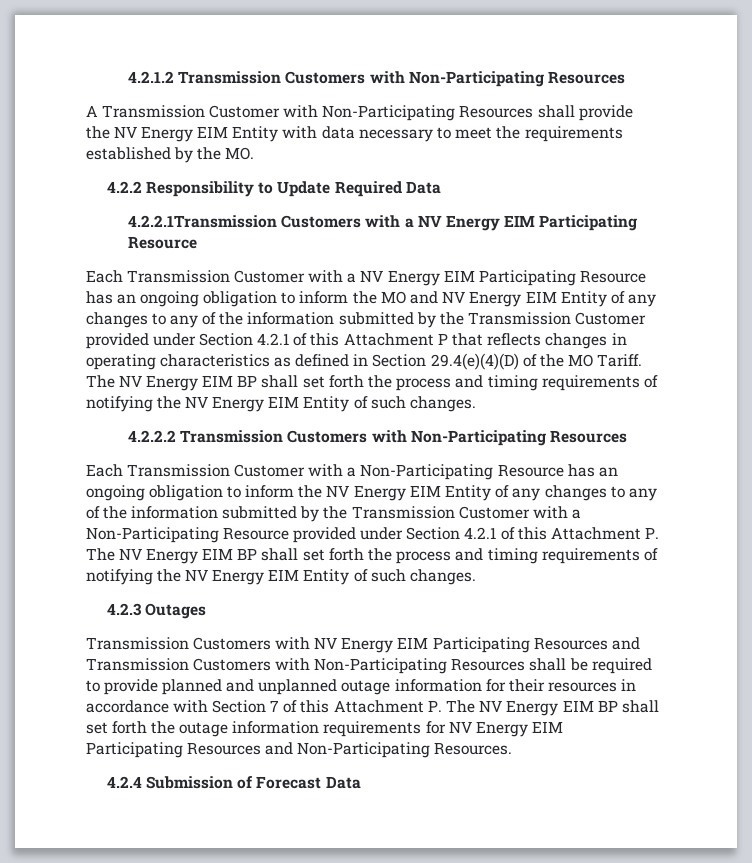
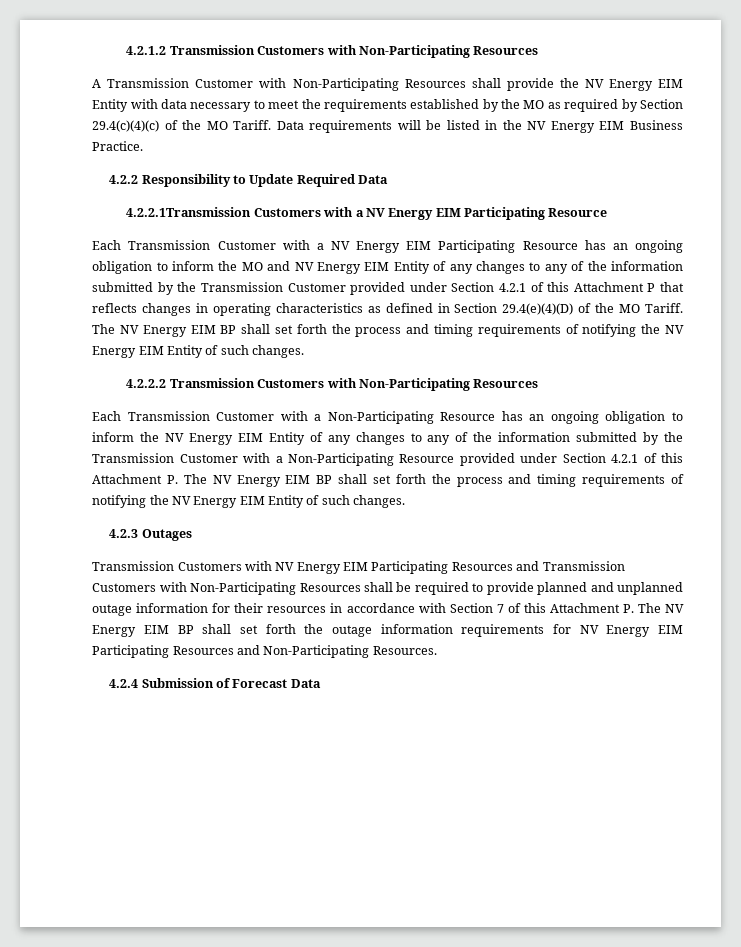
[225,147,255,160] MO. -> [523,99,684,112] [92,120,683,133] [92,141,144,151] MO as required by Section 29.4(c)(4)(c) of the MO Tariff. Data requirements will be listed in the NV Energy EIM Business Practice.

